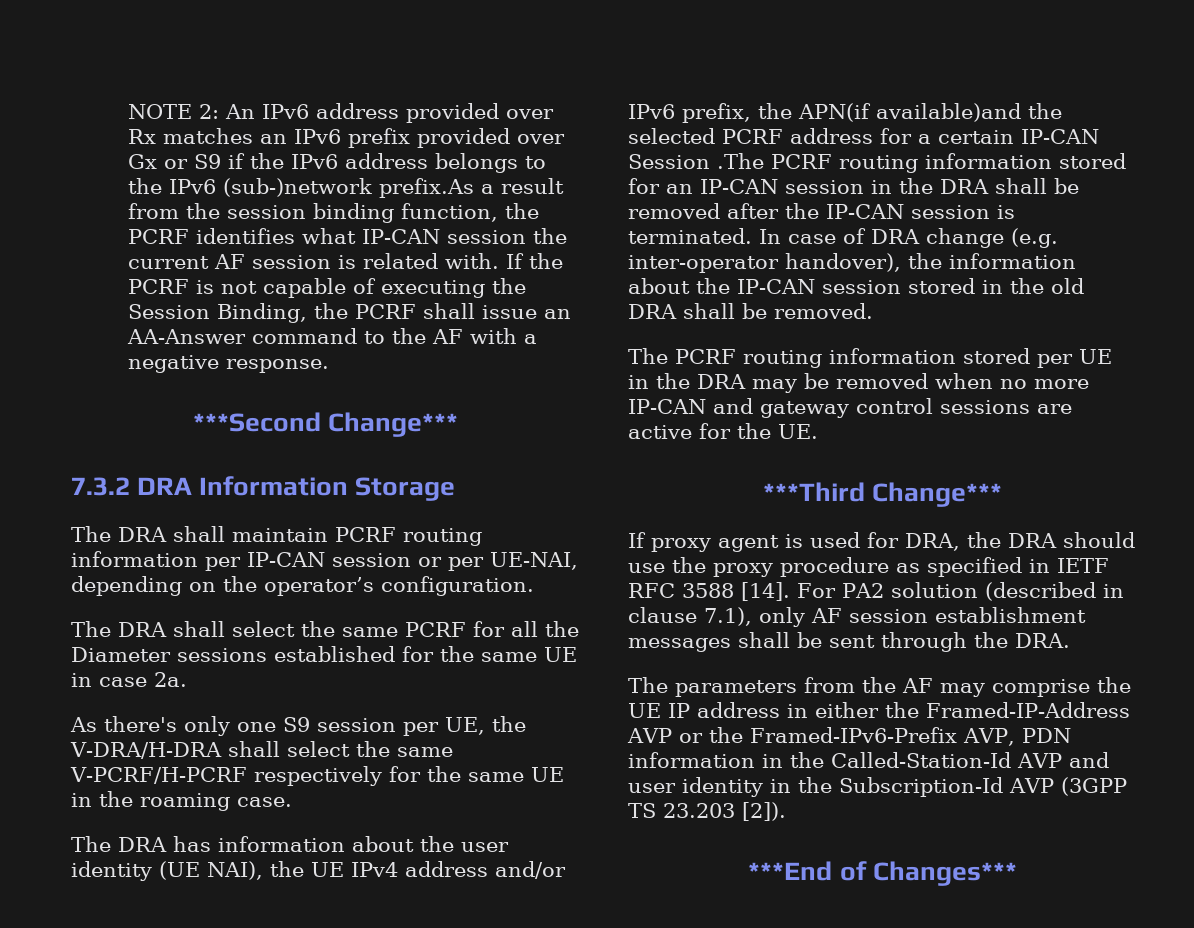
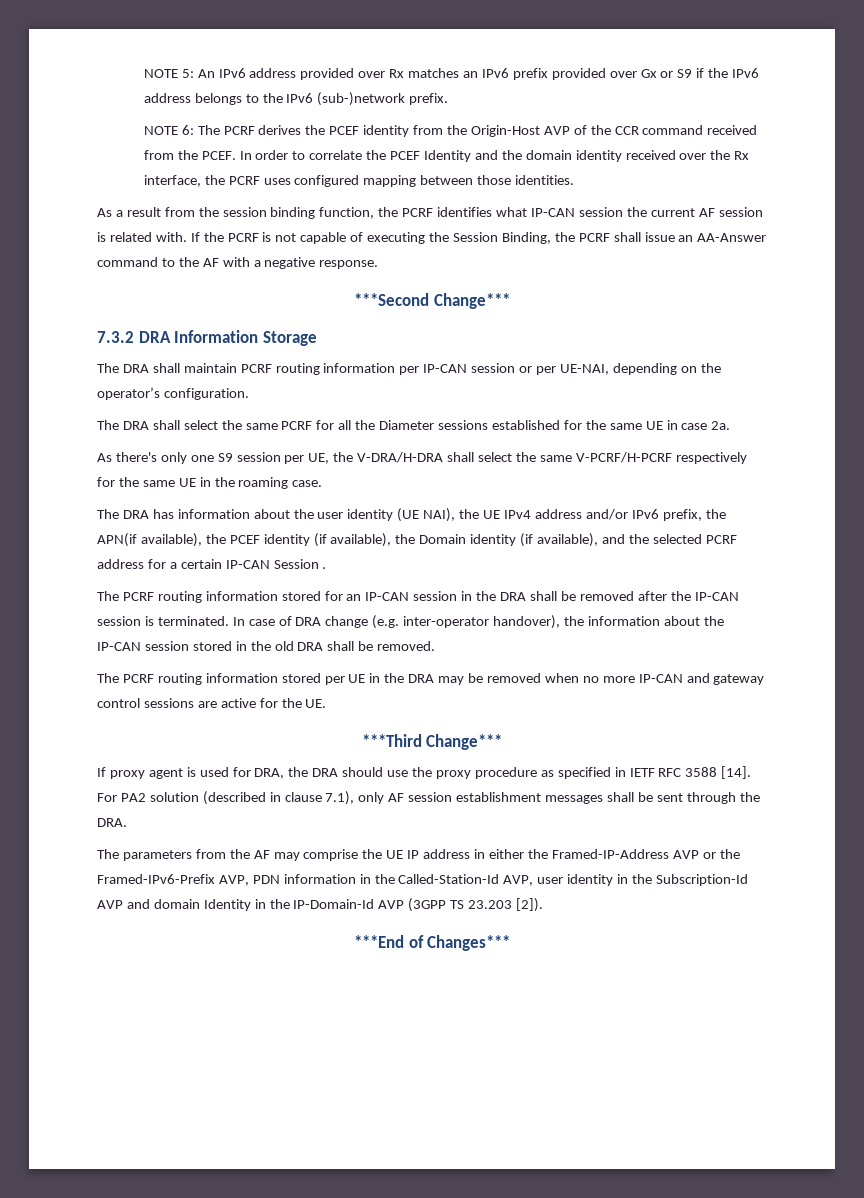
[128,104,220,119] NOTE 2: -> [143,69,194,78] NOTE 5:
[379,178,475,198] prefix.As -> [409,93,449,105] [143,125,758,137] [143,150,750,162] [143,175,575,187] [97,208,112,217] prefix. // NOTE 6: The PCRF derives the PCEF identity from the Origin-Host AVP of the CCR command received from the PCEF. In order to correlate the PCEF Identity and the domain identity received over the Rx interface, the PCRF uses configured mapping between those identities. // As
[876,103,1021,122] available)and -> [140,533,625,547] available), the PCEF identity (if available), the Domain identity (if available), and
[717,153,764,169] .The -> [322,567,327,569] [97,591,119,601] . // The
[1017,752,1109,768] AVP and -> [503,875,534,886] AVP,
(1054, 785) none -> [126,899,405,911] and domain Identity in the IP-Domain-Id AVP

